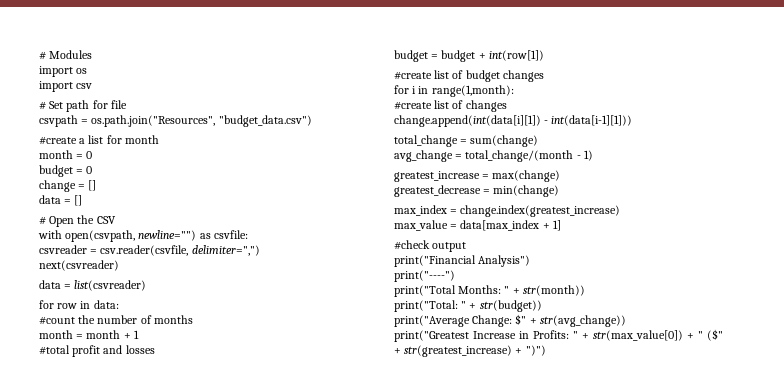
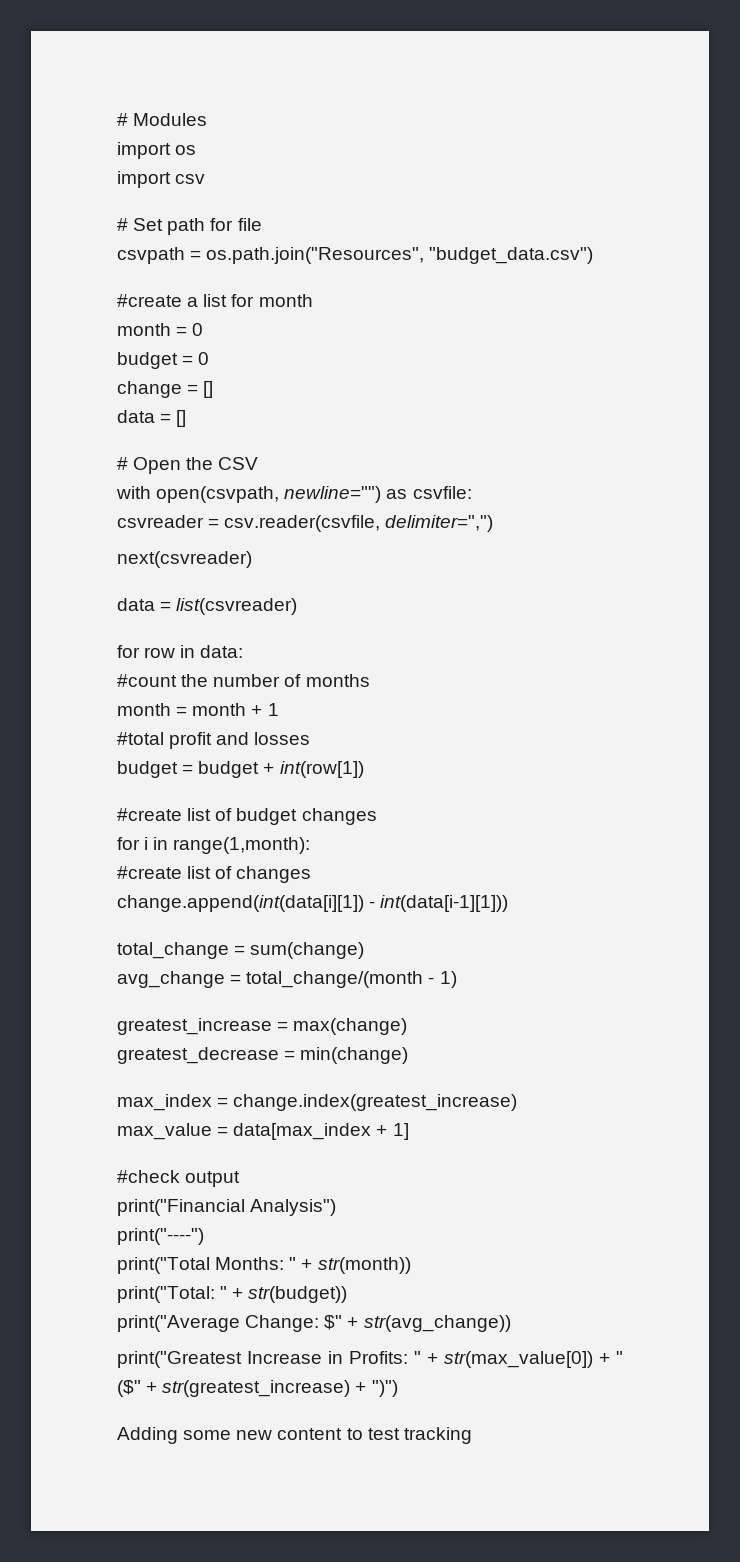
(546, 350) none -> [117,1427,472,1444] // Adding some new content to test tracking

